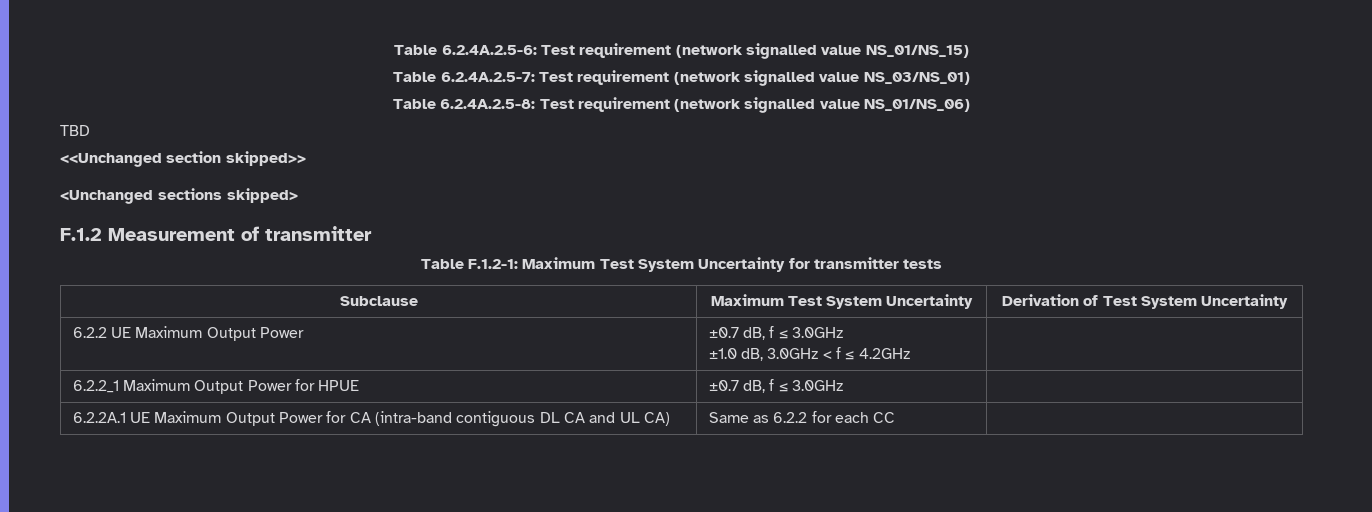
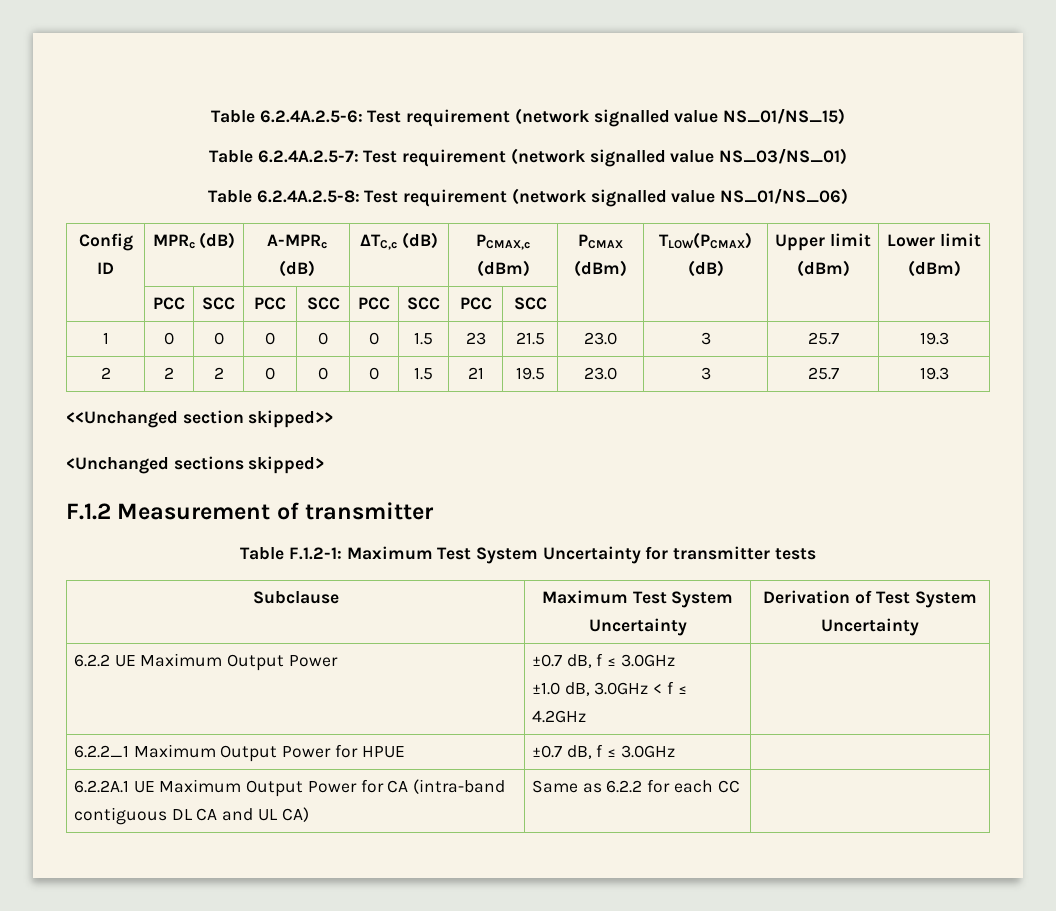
[60,125,90,136] // TBD -> [78,233,133,251] [97,262,114,274] [152,232,236,249] [266,234,327,249] [278,260,315,277] [360,232,438,250] [476,234,530,250] [476,260,530,277] [578,234,623,249] [574,260,627,277] [659,232,752,249] [687,260,724,277] [775,233,871,251] [796,260,850,277] [887,233,981,247] [907,260,961,277] [153,297,185,310] [202,297,235,310] [254,297,286,310] [306,297,340,310] [358,297,390,310] [407,297,440,310] [459,297,492,310] [513,297,547,310] [102,332,109,344] [164,332,174,345] [213,332,224,345] [265,332,275,345] [318,332,328,345] [369,332,379,345] [414,332,433,345] [465,332,486,345] [515,332,545,345] [584,332,617,345] [700,332,711,345] [807,332,839,345] [919,332,949,345] [100,367,111,379] [164,367,174,379] [213,367,224,379] [265,367,275,380] [318,367,328,380] [369,367,379,380] [414,367,433,380] [467,367,484,379] [515,367,545,380] [584,367,617,380] [700,367,711,380] [807,367,839,380] [919,367,949,380] // Config ID | MPRc (dB) | A-MPRc (dB) | ΔTC,c (dB) | PCMAX,c (dBm) | PCMAX (dBm) | TLOW(PCMAX) (dB) | Upper limit (dBm) | Lower limit (dBm) // | PCC | SCC | PCC | SCC | PCC | SCC | PCC | SCC | | | | // 1 | 0 | 0 | 0 | 0 | 0 | 1.5 | 23 | 21.5 | 23.0 | 3 | 25.7 | 19.3 // 2 | 2 | 2 | 0 | 0 | 0 | 1.5 | 21 | 19.5 | 23.0 | 3 | 25.7 | 19.3

